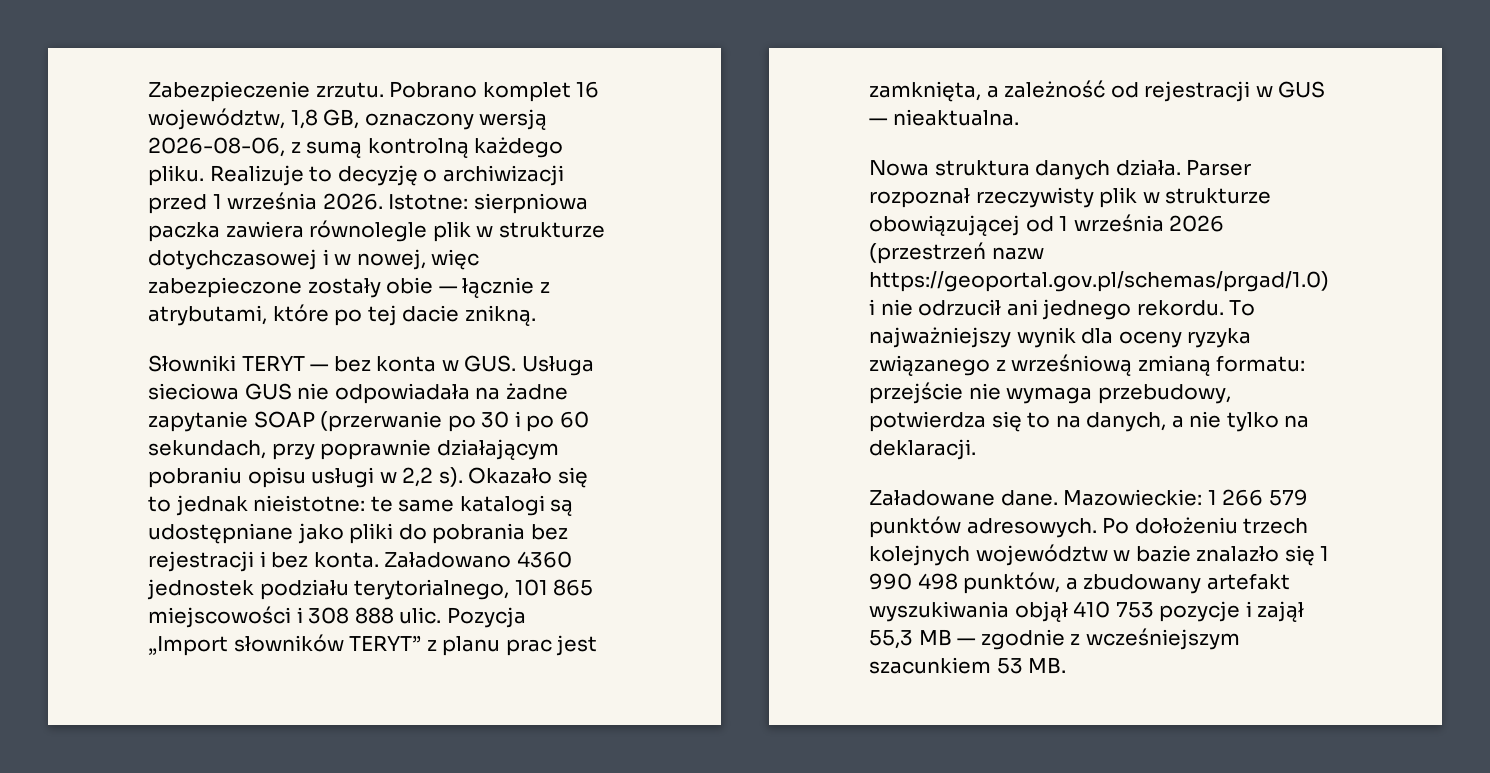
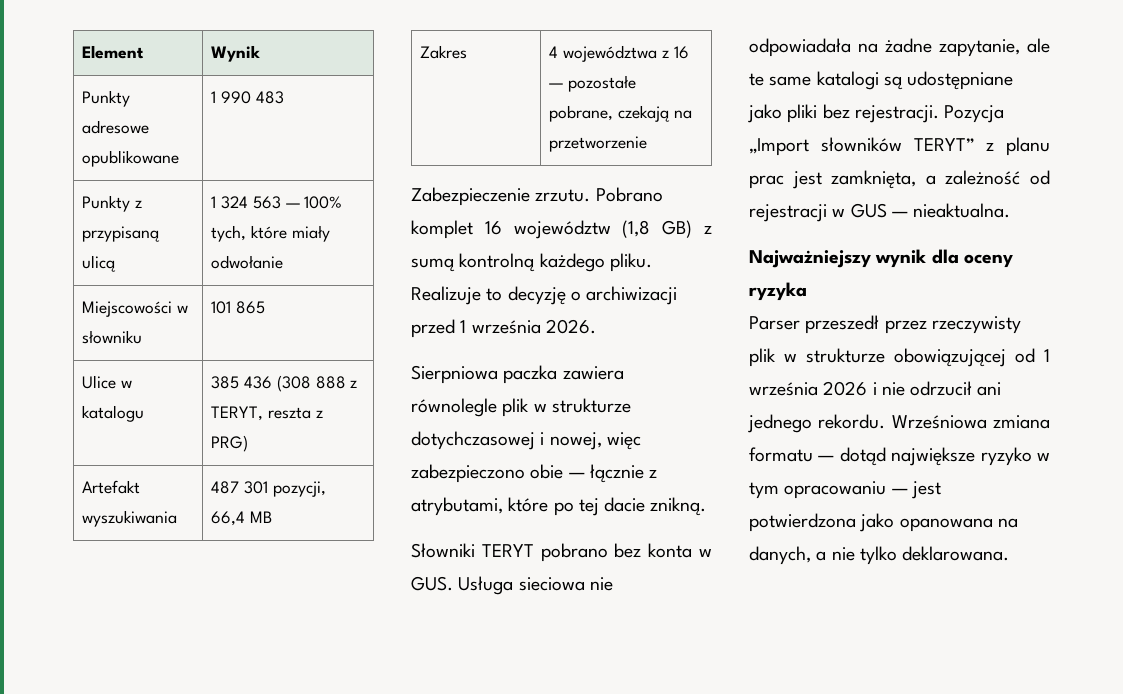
(148, 91) none -> [82,45,145,59] [211,45,261,62] [82,90,131,107] [82,120,150,134] [82,150,180,167] [211,91,284,104] [82,195,143,212] [82,226,161,242] [82,255,117,272] [211,196,343,209] [211,225,330,242] [211,255,284,269] [82,301,189,317] [82,330,143,344] [211,301,266,314] [82,375,133,389] [82,405,145,422] [211,375,358,392] [211,406,323,421] [211,435,249,452] [82,480,141,494] [82,510,178,527] [211,481,326,497] [211,511,273,526] [420,45,468,59] [549,45,689,62] [549,75,637,92] [549,105,692,122] [549,136,648,152] Element | Wynik // Punkty adresowe opublikowane | 1 990 483 // Punkty z przypisaną ulicą | 1 324 563 — 100% tych, które miały odwołanie // Miejscowości w słowniku | 101 865 // Ulice w katalogu | 385 436 (308 888 z TERYT, reszta z PRG) // Artefakt wyszukiwania | 487 301 pozycji, 66,4 MB // Zakres | 4 województwa z 16 — pozostałe pobrane, czekają na przetworzenie //
[148,108,548,130] [148,137,285,157] województw, 1,8 GB, oznaczony wersją 2026-08-06, -> [513,220,693,239] województw (1,8 GB)
[388,193,588,214] Istotne: sierpniowa -> [411,365,498,384] // Sierpniowa
[334,254,352,265] w -> (545, 438) none
[148,277,381,298] zabezpieczone zostały -> [411,464,525,483] zabezpieczono
[310,364,330,371] — -> [540,543,608,562] pobrano
[244,383,292,400] GUS -> (585, 584) none
[148,411,589,432] [148,439,559,460] [148,467,588,488] [148,495,366,516] zapytanie SOAP (przerwanie po 30 i po 60 sekundach, przy poprawnie działającym pobraniu opisu usługi w 2,2 s). Okazało się to jednak nieistotne: -> [939,38,1050,57] zapytanie, ale
[398,523,568,544] [148,551,572,572] [147,579,594,600] [148,606,442,628] do pobrania bez rejestracji i bez konta. Załadowano 4360 jednostek podziału terytorialnego, 101 865 miejscowości i 308 888 ulic. -> [822,104,939,123] bez rejestracji.
[869,159,1252,180] [869,188,970,208] Nowa struktura danych działa. Parser rozpoznał -> [749,249,1013,268] [749,282,807,301] [749,315,927,334] Najważniejszy wynik dla oceny ryzyka // Parser przeszedł przez
[869,242,1044,264] [869,271,1329,292] (przestrzeń nazw https://geoportal.gov.pl/schemas/prgad/1.0) -> (868, 388) none
[1229,300,1256,316] [869,327,1252,348] [869,354,1306,376] [869,382,1231,404] [869,411,1051,432] To najważniejszy wynik dla oceny ryzyka związanego z wrześniową zmianą formatu: przejście nie wymaga przebudowy, potwierdza się to -> [891,415,1050,429] [749,447,1050,466] [749,481,941,499] [749,513,993,532] Wrześniowa zmiana formatu — dotąd największe ryzyko w tym opracowaniu — jest potwierdzona jako opanowana
[1284,415,1310,428] [869,439,976,460] [869,489,1308,506] [869,516,1309,538] [869,544,1330,566] [869,572,1290,594] [869,601,1305,622] [869,628,1240,650] [869,657,1067,674] na deklaracji. // Załadowane dane. Mazowieckie: 1 266 579 punktów adresowych. Po dołożeniu trzech kolejnych województw w bazie znalazło się 1 990 498 punktów, a zbudowany artefakt wyszukiwania objął 410 753 pozycje i zajął 55,3 MB — zgodnie z wcześniejszym szacunkiem 53 MB. -> [902,546,1010,561] deklarowana.

